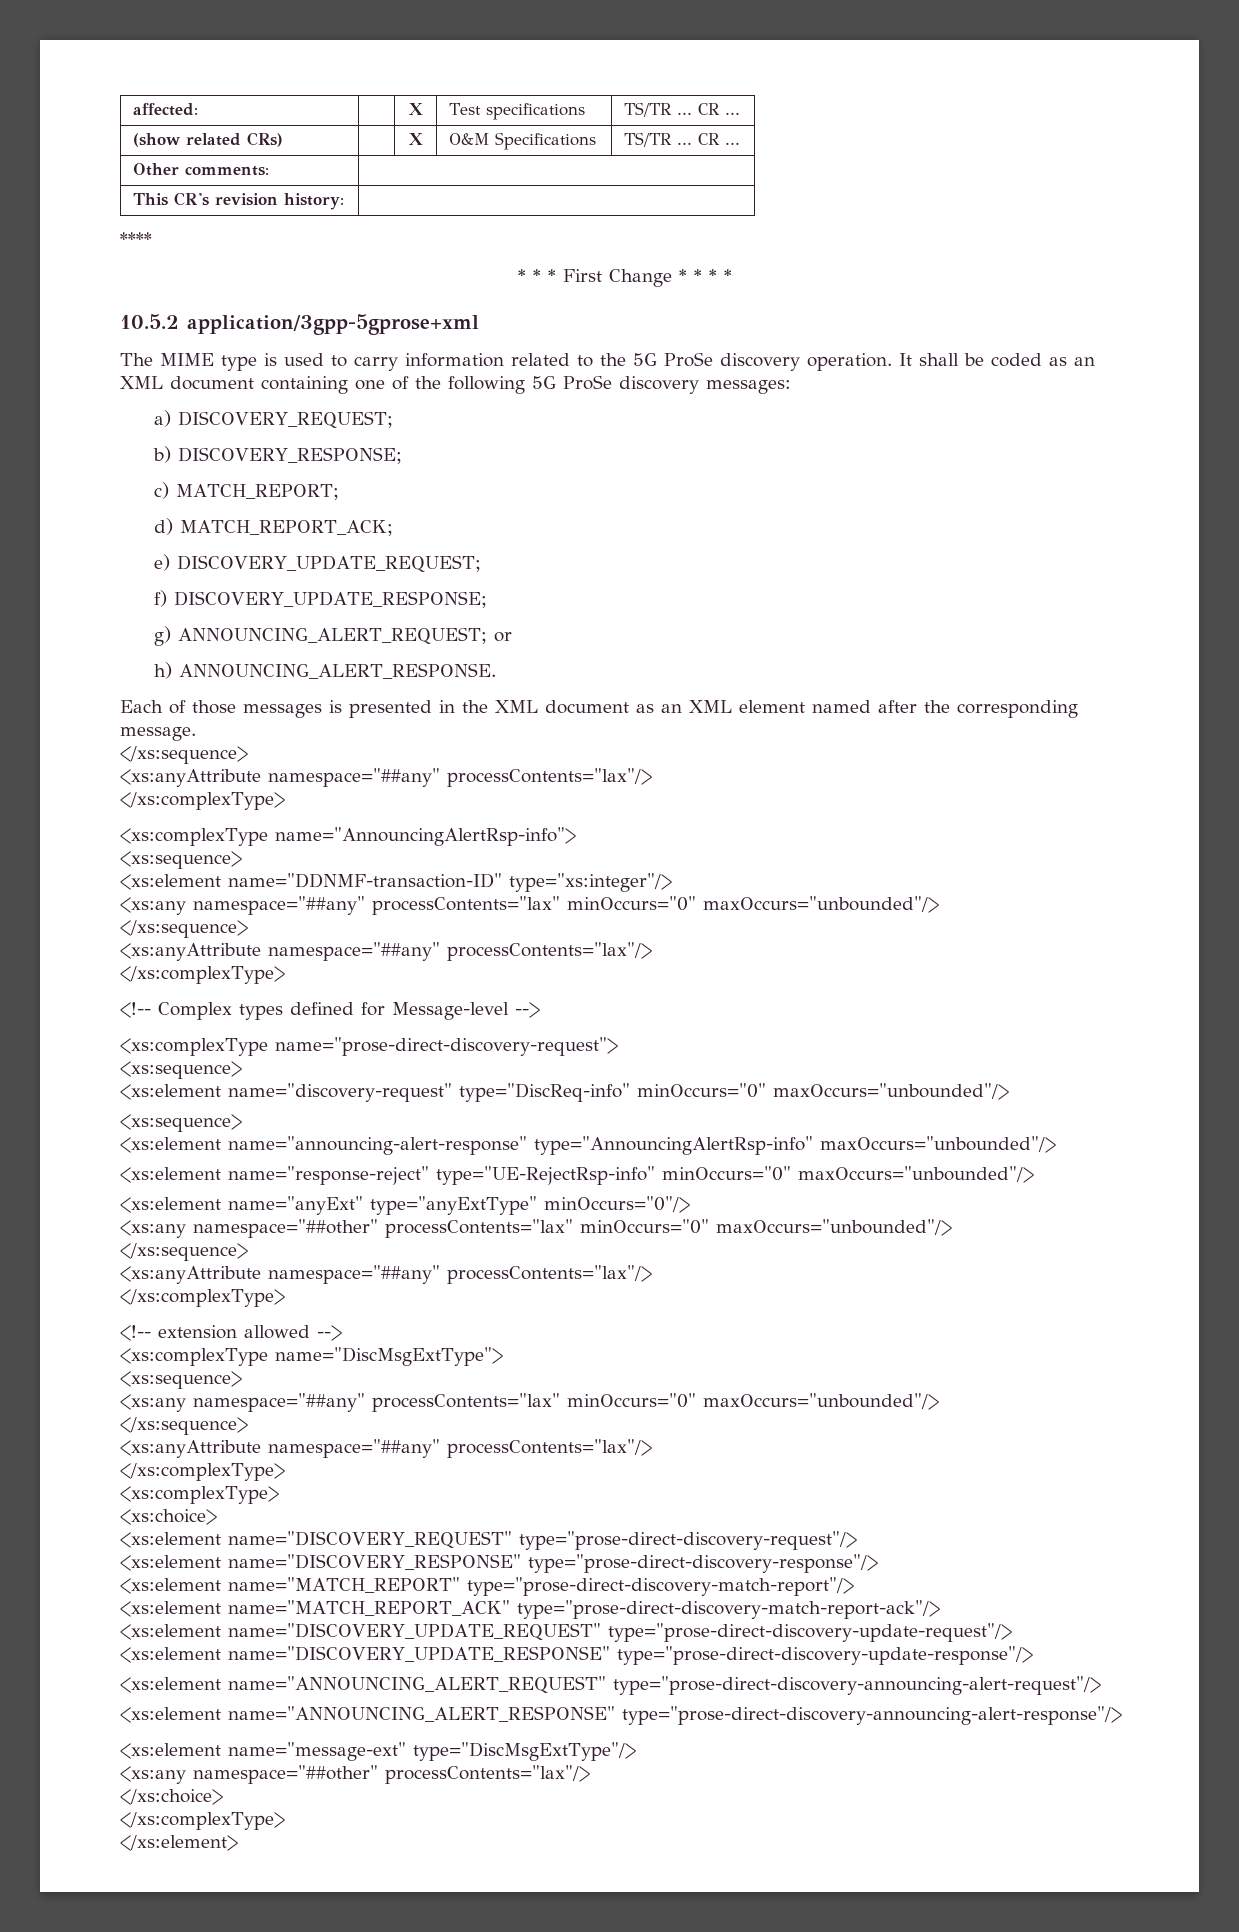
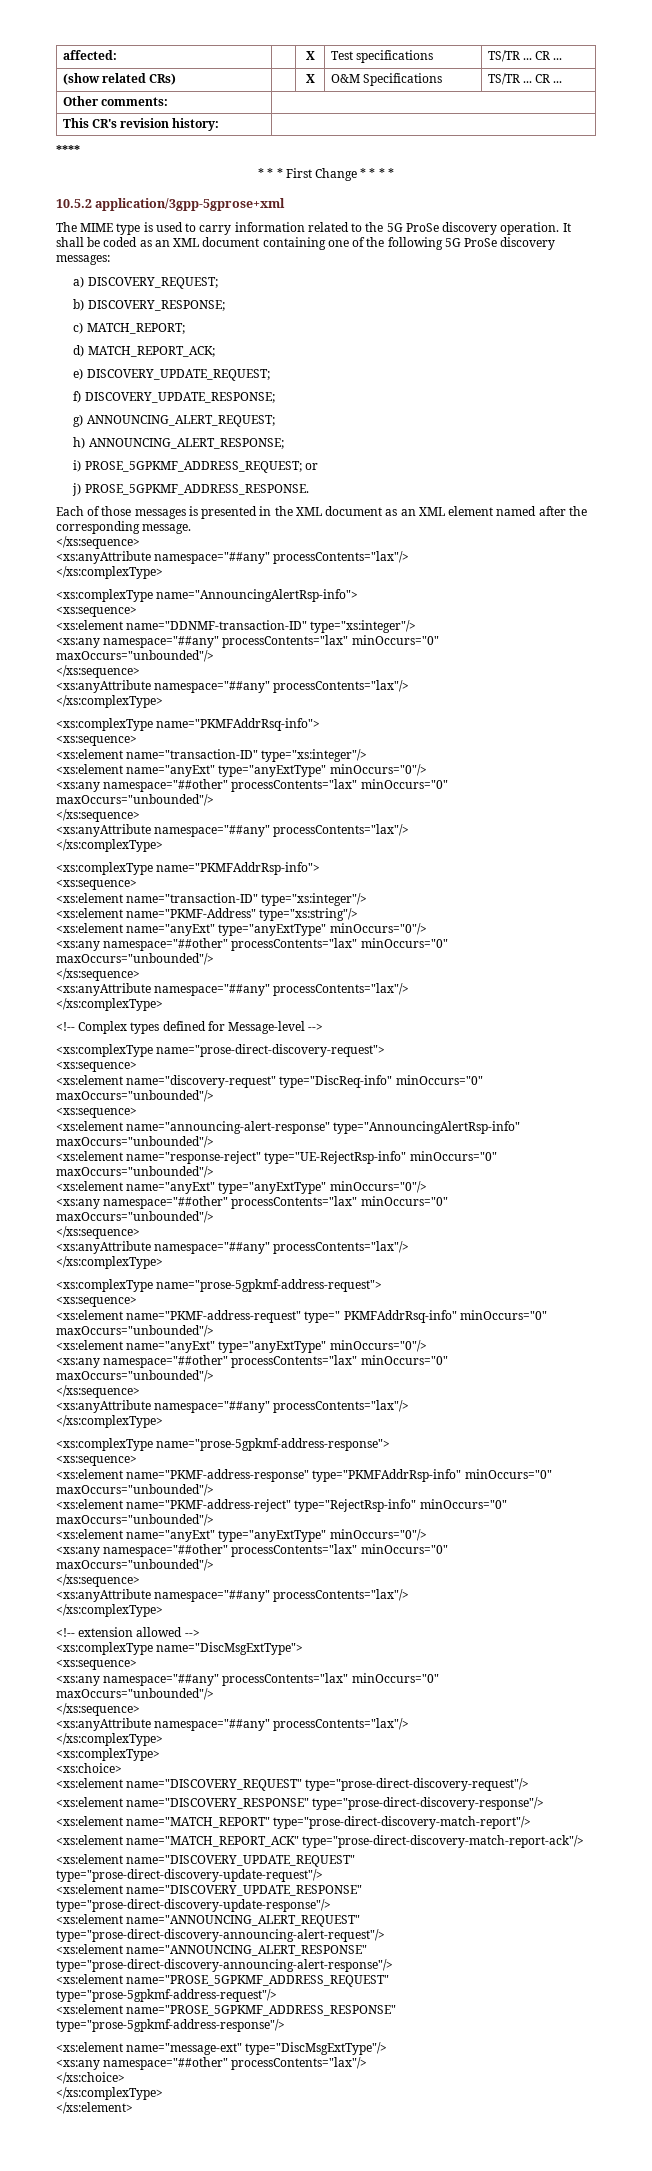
(488, 636) none -> [73,437,284,449] [73,460,302,473] // h) ANNOUNCING_ALERT_RESPONSE; // i) PROSE_5GPKMF_ADDRESS_REQUEST;
[154,662,497,679] h) ANNOUNCING_ALERT_RESPONSE. -> [72,483,309,496] j) PROSE_5GPKMF_ADDRESS_RESPONSE.
(285, 975) none -> [56,718,321,731] [56,735,137,746] [56,749,368,762] [56,764,427,777] [56,779,448,792] [56,794,214,806] [56,809,140,822] [56,824,410,837] [56,839,163,852] [56,862,321,875] [56,879,137,890] [56,893,368,906] [56,908,359,921] [56,923,427,936] [56,938,448,951] [56,953,214,965] [56,968,140,981] [56,983,410,996] [56,998,163,1011] // <xs:complexType name="PKMFAddrRsq-info"> // <xs:sequence> // <xs:element name="transaction-ID" type="xs:integer"/> // <xs:element name="anyExt" type="anyExtType" minOccurs="0"/> // <xs:any namespace="##other" processContents="lax" minOccurs="0" maxOccurs="unbounded"/> // </xs:sequence> // <xs:anyAttribute namespace="##any" processContents="lax"/> // </xs:complexType> // <xs:complexType name="PKMFAddrRsp-info"> // <xs:sequence> // <xs:element name="transaction-ID" type="xs:integer"/> // <xs:element name="PKMF-Address" type="xs:string"/> // <xs:element name="anyExt" type="anyExtType" minOccurs="0"/> // <xs:any namespace="##other" processContents="lax" minOccurs="0" maxOccurs="unbounded"/> // </xs:sequence> // <xs:anyAttribute namespace="##any" processContents="lax"/> // </xs:complexType>
(285, 1298) none -> [56,1279,383,1292] [56,1296,137,1307] [56,1310,547,1323] [56,1325,214,1337] [56,1340,427,1353] [56,1355,448,1368] [56,1370,214,1382] [56,1385,140,1398] [56,1400,410,1413] [56,1415,163,1428] [56,1438,391,1451] [56,1455,137,1466] [56,1469,552,1482] [56,1484,214,1496] [56,1499,507,1512] [56,1514,214,1526] [56,1529,427,1542] [56,1544,448,1557] [56,1559,214,1571] [56,1574,140,1587] [56,1589,410,1602] [56,1604,163,1617] // <xs:complexType name="prose-5gpkmf-address-request"> // <xs:sequence> // <xs:element name="PKMF-address-request" type=" PKMFAddrRsq-info" minOccurs="0" maxOccurs="unbounded"/> // <xs:element name="anyExt" type="anyExtType" minOccurs="0"/> // <xs:any namespace="##other" processContents="lax" minOccurs="0" maxOccurs="unbounded"/> // </xs:sequence> // <xs:anyAttribute namespace="##any" processContents="lax"/> // </xs:complexType> // <xs:complexType name="prose-5gpkmf-address-response"> // <xs:sequence> // <xs:element name="PKMF-address-response" type="PKMFAddrRsp-info" minOccurs="0" maxOccurs="unbounded"/> // <xs:element name="PKMF-address-reject" type="RejectRsp-info" minOccurs="0" maxOccurs="unbounded"/> // <xs:element name="anyExt" type="anyExtType" minOccurs="0"/> // <xs:any namespace="##other" processContents="lax" minOccurs="0" maxOccurs="unbounded"/> // </xs:sequence> // <xs:anyAttribute namespace="##any" processContents="lax"/> // </xs:complexType>
(1122, 1715) none -> [56,1974,390,1987] [56,1989,277,2002] [56,2004,397,2016] [56,2019,285,2032] // <xs:element name="PROSE_5GPKMF_ADDRESS_REQUEST" type="prose-5gpkmf-address-request"/> // <xs:element name="PROSE_5GPKMF_ADDRESS_RESPONSE" type="prose-5gpkmf-address-response"/>

